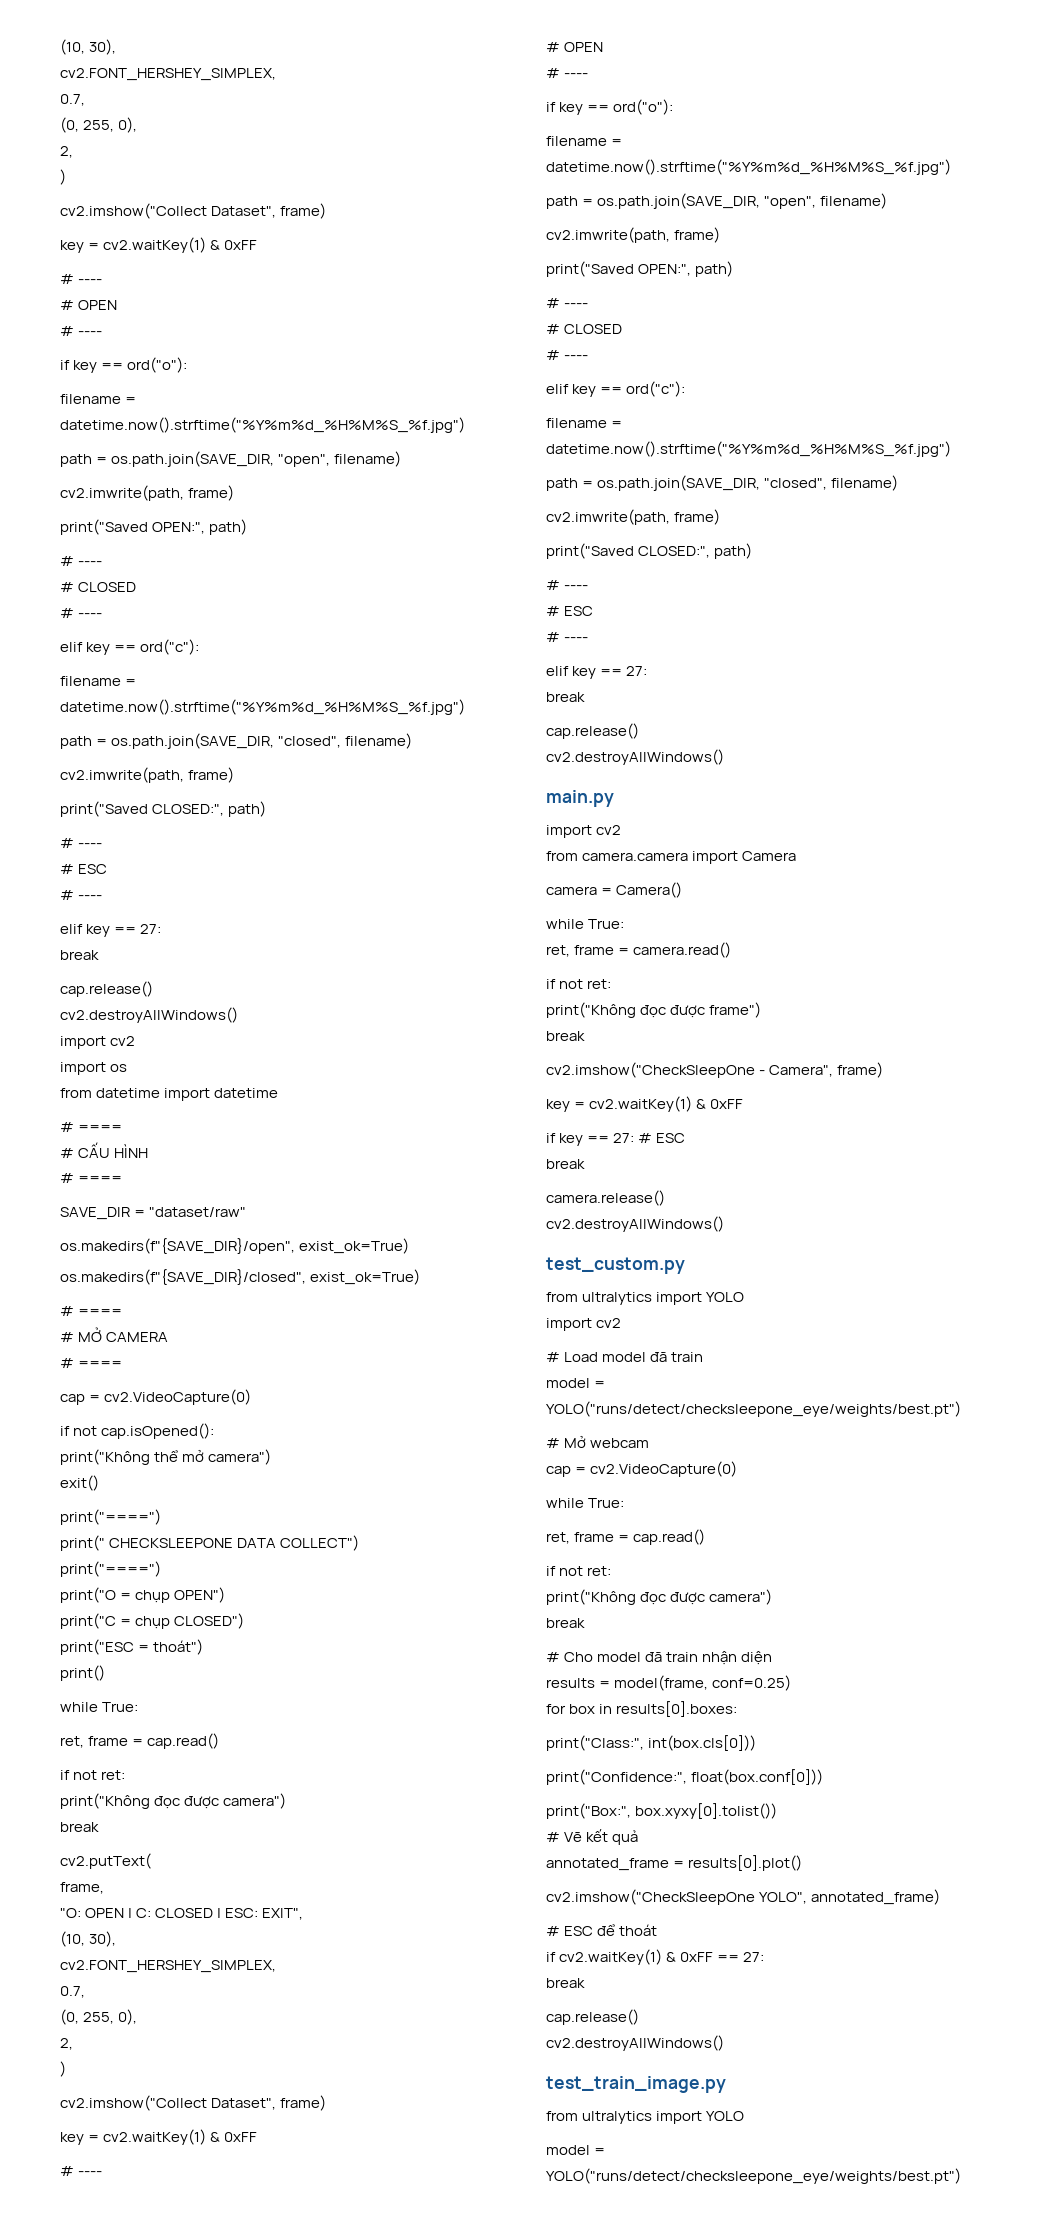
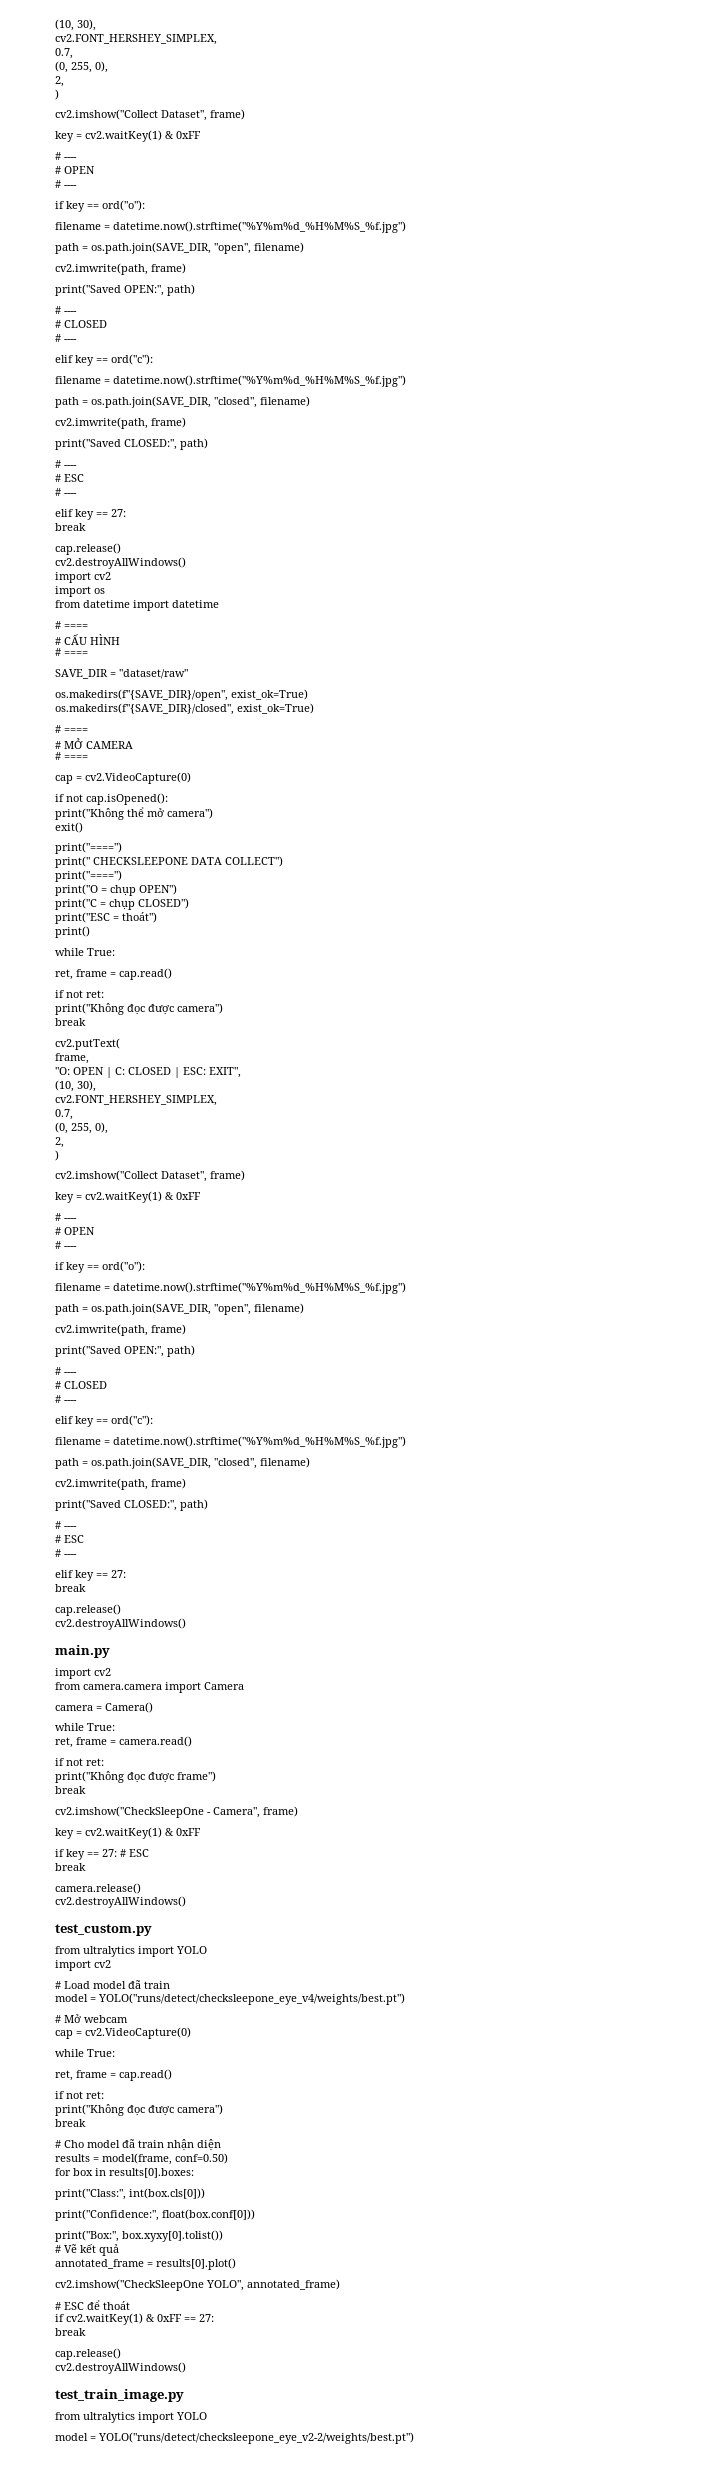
[546,1401,961,1417] YOLO("runs/detect/checksleepone_eye/weights/best.pt") -> [98,1993,405,2005] YOLO("runs/detect/checksleepone_eye_v4/weights/best.pt")
[712,1675,792,1691] conf=0.25) -> [175,2153,228,2164] conf=0.50)
[546,2168,961,2184] YOLO("runs/detect/checksleepone_eye/weights/best.pt") -> [98,2432,414,2444] YOLO("runs/detect/checksleepone_eye_v2-2/weights/best.pt")

